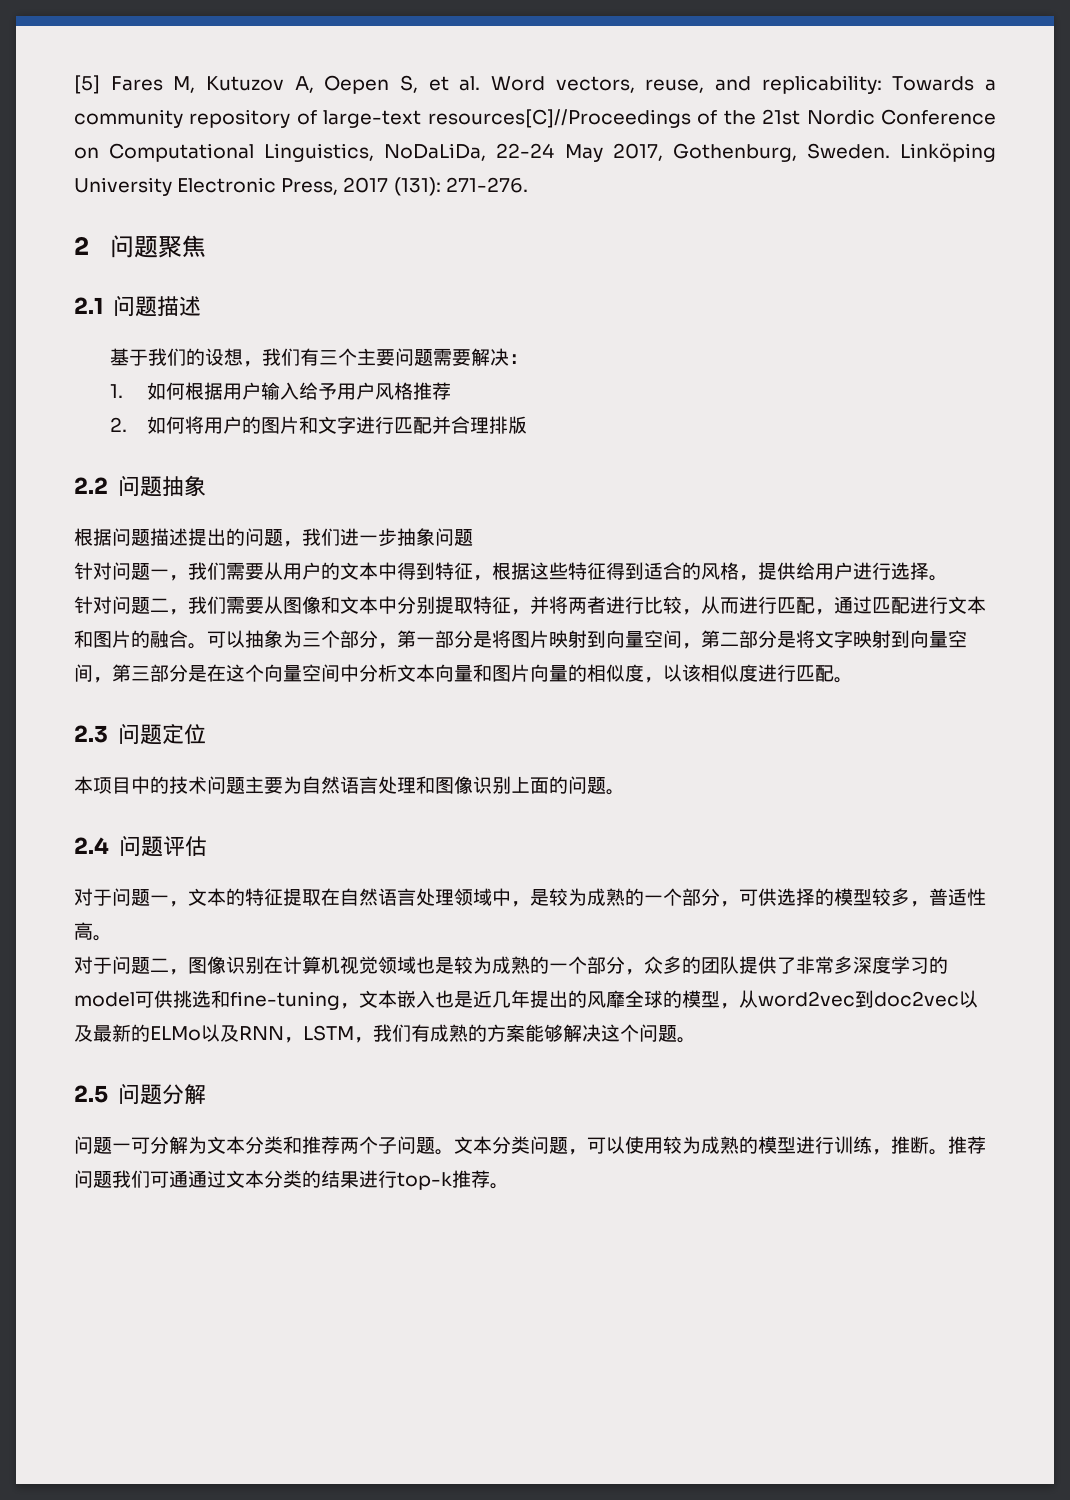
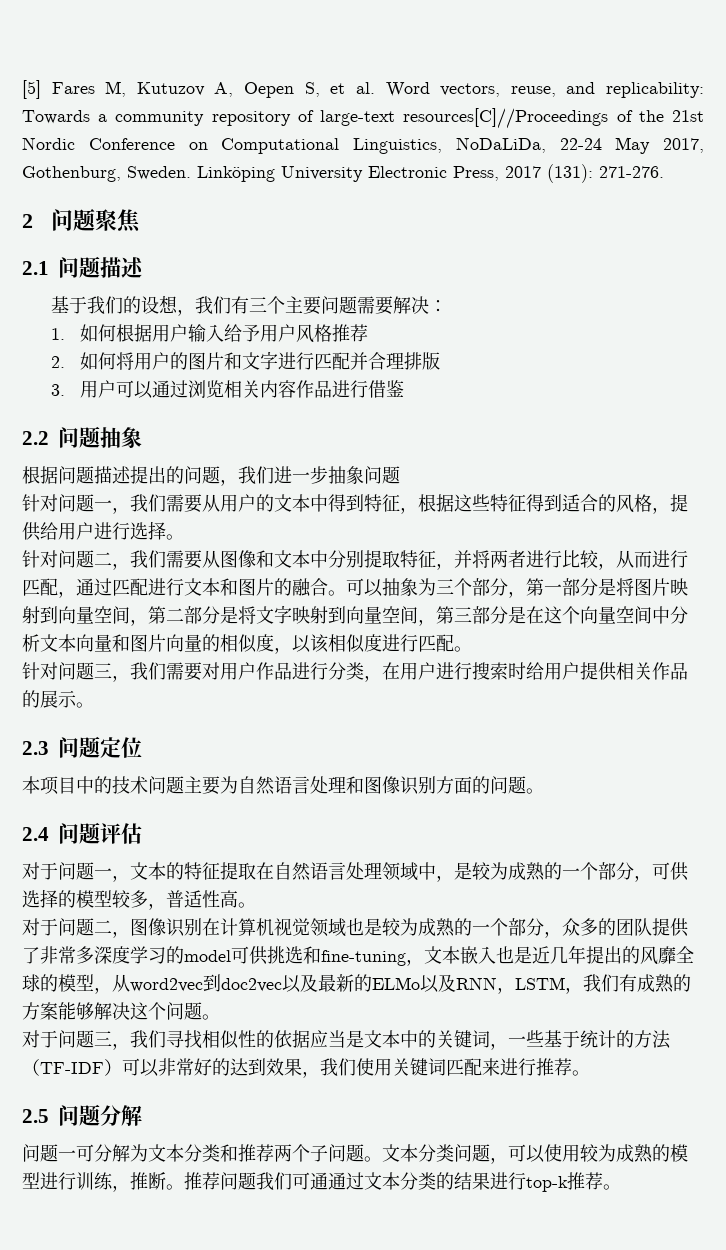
(527, 425) none -> [50,380,404,399] // 3.用户可以通过浏览相关内容作品进行借鉴
(853, 680) none -> [22,662,688,682] [22,690,94,708] // 针对问题三，我们需要对用户作品进行分类，在用户进行搜索时给用户提供相关作品的展示。
[511,776,530,793] 上 -> [436,776,454,794] 方
(696, 1040) none -> [22,1030,671,1050] [22,1058,590,1078] // 对于问题三，我们寻找相似性的依据应当是文本中的关键词，一些基于统计的方法（TF-IDF）可以非常好的达到效果，我们使用关键词匹配来进行推荐。

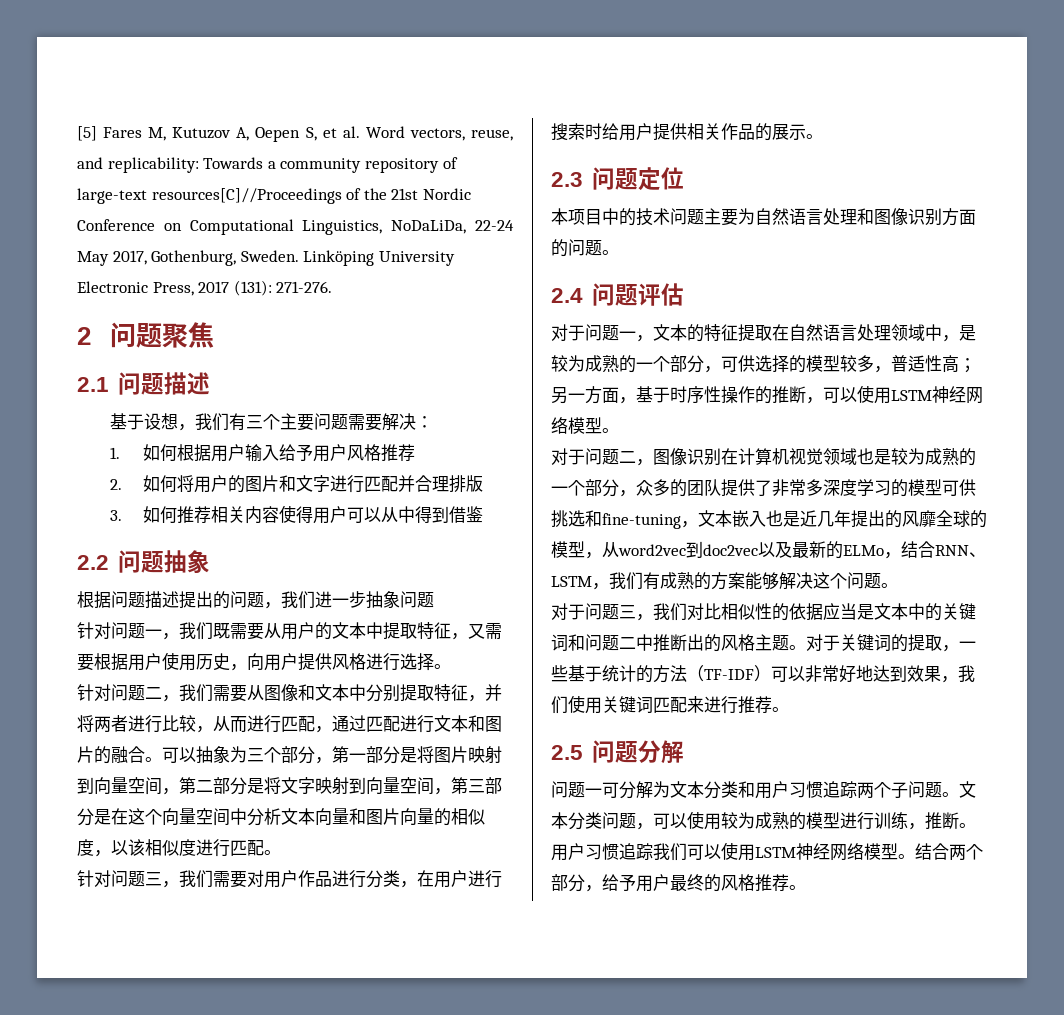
[86,296,141,314] 我们的 -> (145, 422) none
[79,380,368,399] 用户可以通过浏览相关内容作品进行 -> [143,505,450,524] 如何推荐相关内容使得用户可以从中得到
(166, 503) none -> [213,623,230,639] 既
[328,494,688,514] [22,522,94,541] 得到特征，根据这些特征得到适合的风格，提供给用户 -> [383,622,502,640] [77,652,366,671] 提取特征，又需要根据用户使用历史，向用户提供风格
(238, 899) none -> [959,358,976,373] [551,385,983,404] [551,417,602,434] ；另一方面，基于时序性操作的推断，可以使用LSTM神经网络模型
[184,950,231,962] model -> [908,479,942,496] 模型
[420,974,515,994] 以及RNN， -> [884,541,986,559] ，结合RNN、
[166,1030,202,1049] 寻找 -> [687,603,721,620] 对比
(490, 1039) none -> [568,634,942,652] 和问题二中推断出的风格主题。对于关键词的提取
[212,1058,230,1076] 的 -> [856,665,873,682] 地
[238,1144,274,1162] 推荐 -> [755,781,857,799] 用户习惯追踪
[184,1172,568,1192] 推荐问题我们可通通过文本分类的结果进行top-k -> [551,842,983,861] [551,874,755,892] 用户习惯追踪我们可以使用LSTM神经网络模型。结合两个部分，给予用户最终的风格

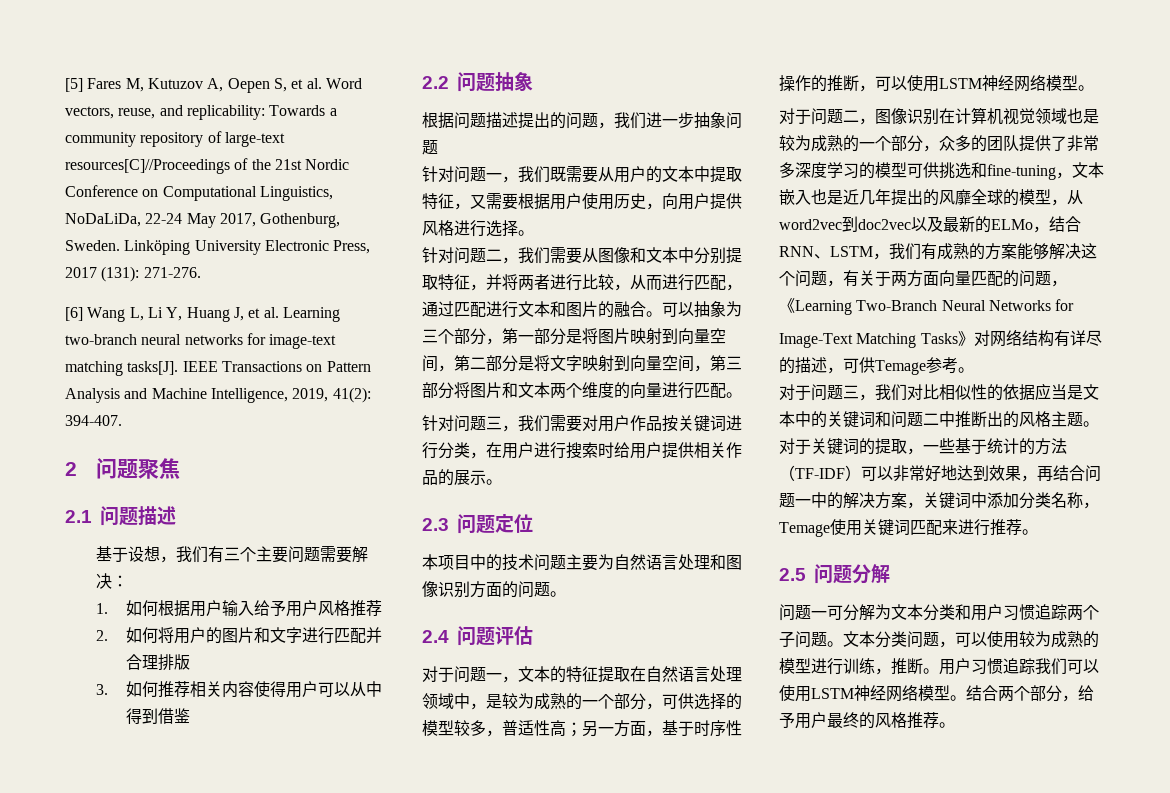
(333, 287) none -> [65,307,340,322] [65,333,337,349] [65,361,371,376] [65,387,371,403] [65,415,122,426] // [6] Wang L, Li Y, Huang J, et al. Learning two-branch neural networks for image-text matching tasks[J]. IEEE Transactions on Pattern Analysis and Machine Intelligence, 2019, 41(2): 394-407.
[94,808,485,826] [77,839,196,857] 是在这个向量空间中分析文本向量和图片向量的相似度，以该相似度 -> [454,382,662,399] 将图片和文本两个维度的向量
(332, 879) none -> [662,415,726,432] 按关键词
(881, 581) none -> [827,270,1067,287] [779,298,1075,315] [779,329,1102,348] [779,357,958,375] ，有关于两方面向量匹配的问题，《Learning Two-Branch Neural Networks for // Image-Text Matching Tasks》对网络结构有详尽的描述，可供Temage参考
[958,665,975,682] [551,696,568,714] 我们 -> [1037,465,1101,482] [779,492,1099,509] [779,522,830,537] 再结合问题一中的解决方案，关键词中添加分类名称，Temage

